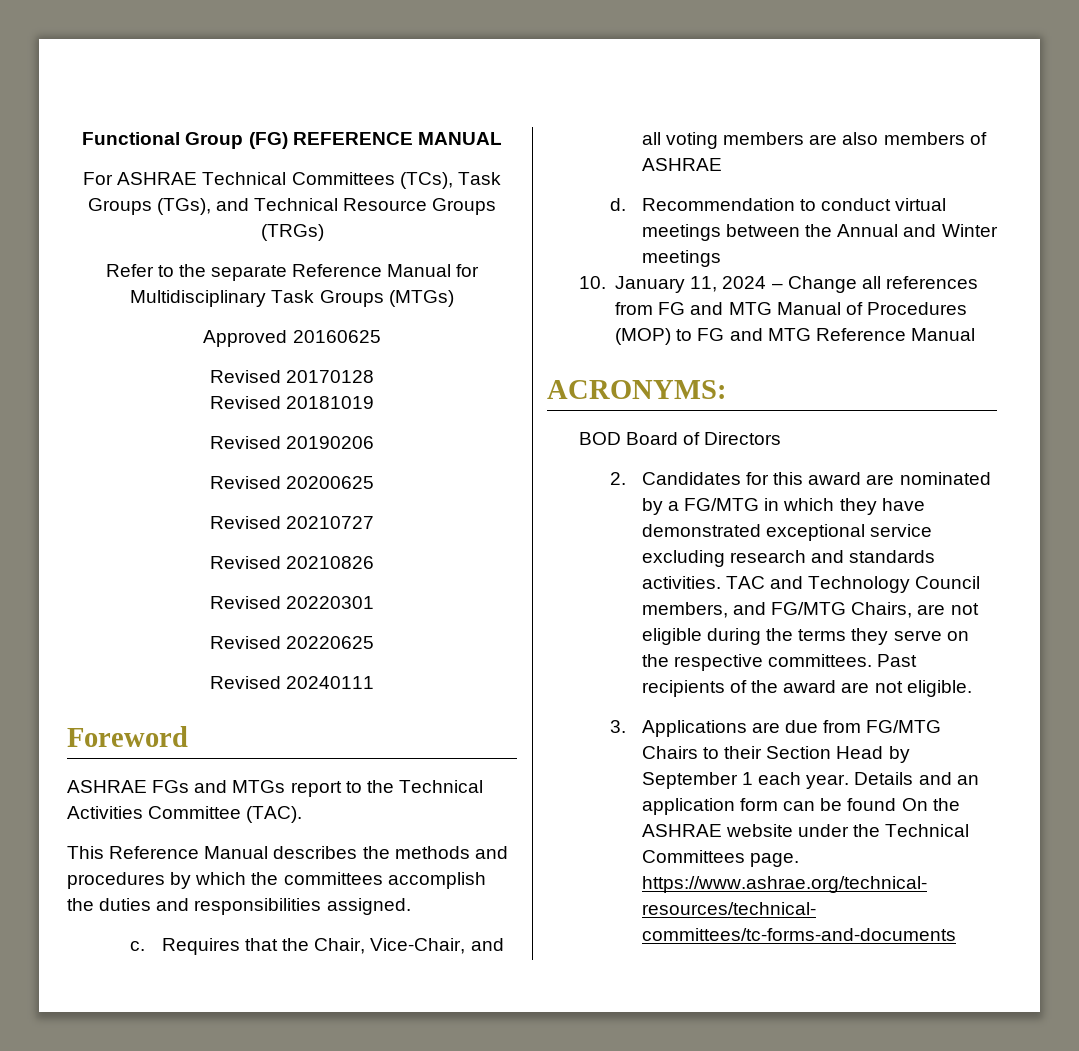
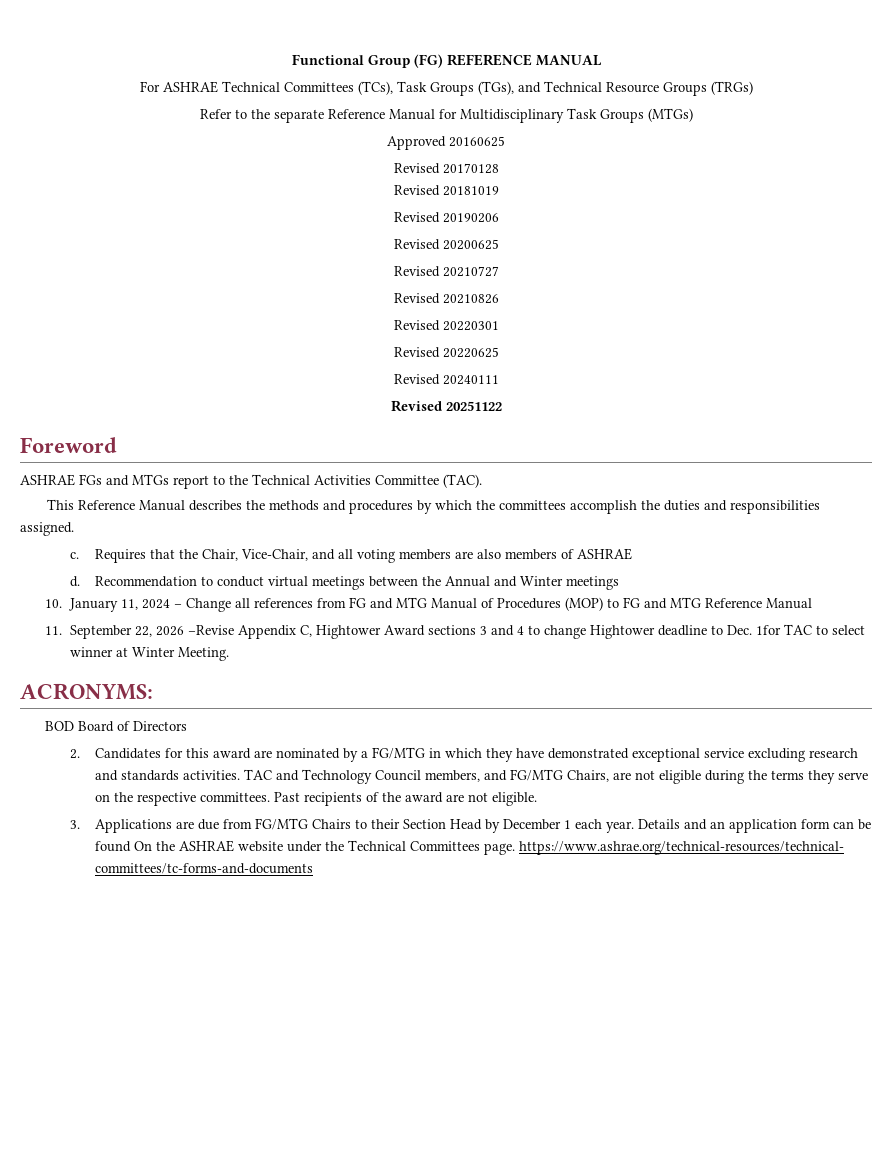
(375, 682) none -> [390,400,502,412] // Revised 20251122
(975, 334) none -> [44,624,865,639] [69,647,229,661] // 11. September 22, 2026 –Revise Appendix C, Hightower Award sections 3 and 4 to change Hightower deadline to Dec. 1for TAC to select winner at Winter Meeting.
[641,772,738,789] September -> [502,819,561,830] December

